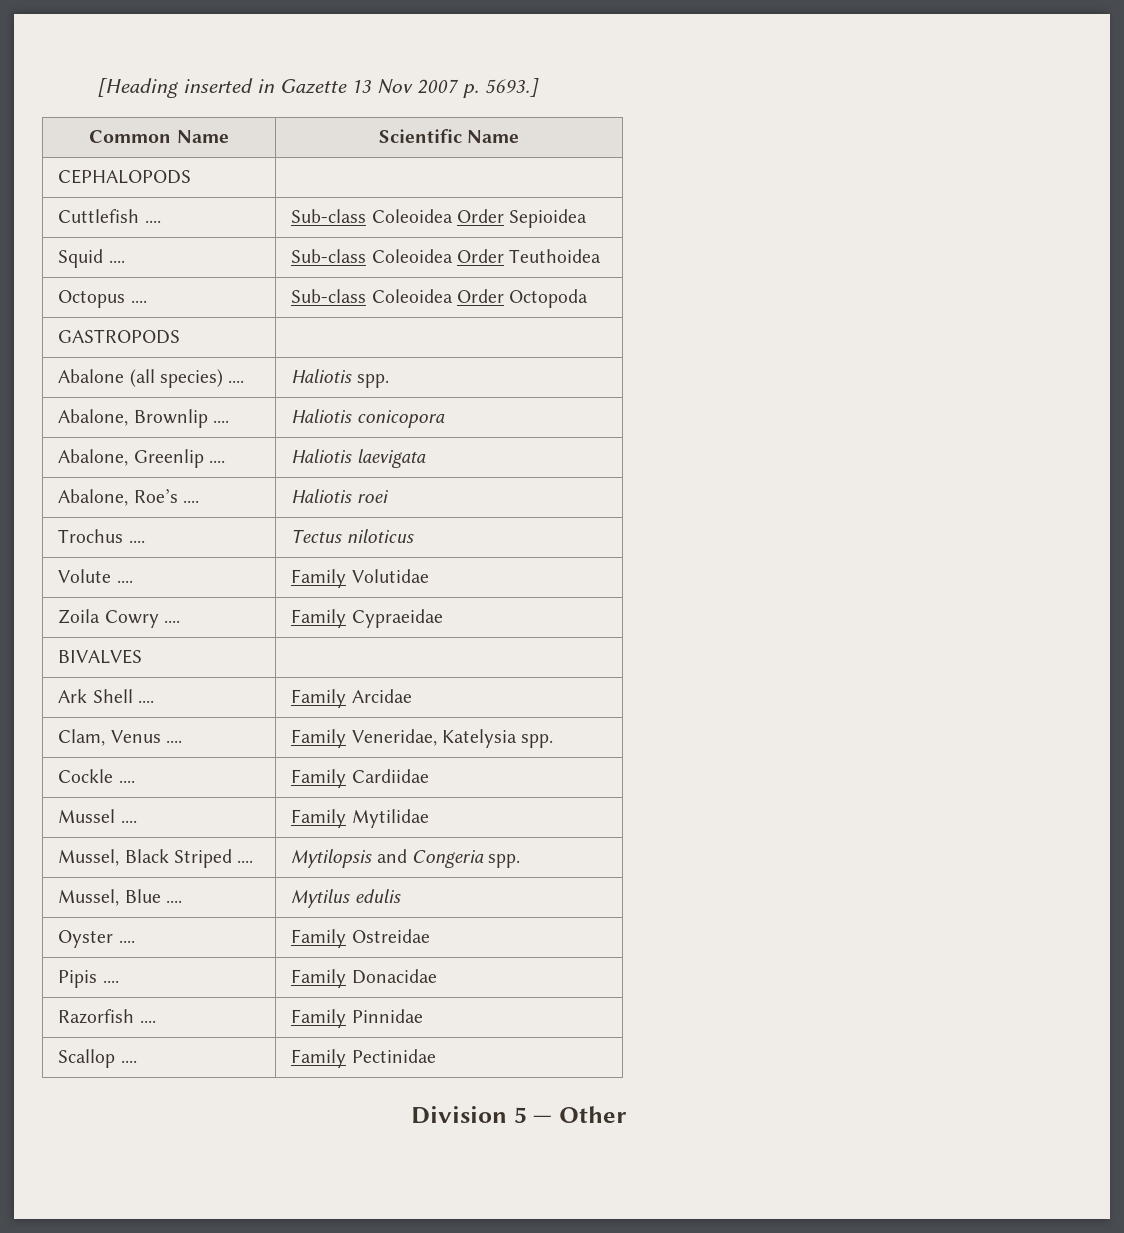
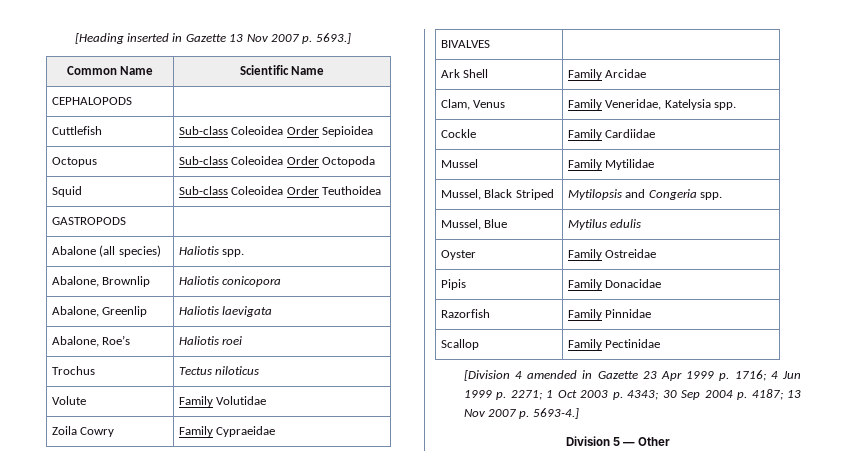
[144,220,161,223] .... -> (102, 130) none
(588, 218) none -> [51,157,97,167] [178,156,375,167] // Octopus | Sub-class Coleoidea Order Octopoda
[108,260,125,263] .... -> (82, 191) none
[58,290,147,308] [291,289,589,308] // Octopus .... | Sub-class Coleoidea Order Octopoda -> (381, 190) none
[228,380,245,383] .... -> (161, 251) none
[212,420,229,423] .... -> (151, 281) none
[208,460,225,463] .... -> (148, 311) none
[182,500,199,503] .... -> (131, 340) none
[128,540,145,543] .... -> (95, 370) none
[116,580,133,583] .... -> (86, 400) none
[163,620,180,623] .... -> (115, 432) none
[137,700,154,703] .... -> (489, 73) none
[165,740,182,743] .... -> (506, 104) none
[118,780,135,783] .... -> (476, 133) none
[120,820,137,823] .... -> (478, 163) none
[237,860,254,863] .... -> (554, 194) none
[165,900,182,903] .... -> (508, 223) none
[118,940,135,943] .... -> (476, 255) none
[102,980,119,983] .... -> (466, 284) none
[139,1020,156,1023] .... -> (490, 313) none
[120,1060,137,1063] .... -> (479, 344) none
(436, 1056) none -> [463,370,801,381] [463,389,802,400] [463,408,579,419] // [Division 4 amended in Gazette 23 Apr 1999 p. 1716; 4 Jun 1999 p. 2271; 1 Oct 2003 p. 4343; 30 Sep 2004 p. 4187; 13 Nov 2007 p. 5693-4.]

